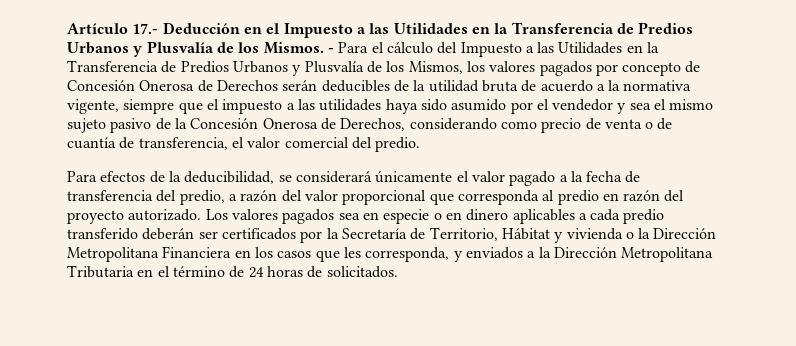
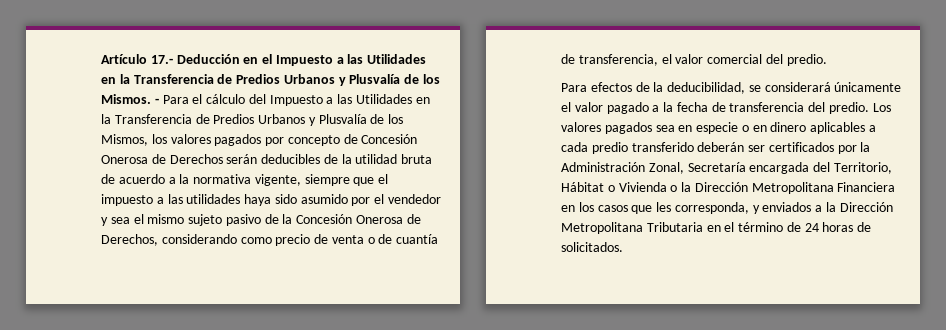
[179,190,685,205] [67,209,202,224] predio, a razón del valor proporcional que corresponda al predio en razón del proyecto autorizado. -> [829,102,870,114] predio.
[341,227,623,243] Secretaría de Territorio, Hábitat y vivienda -> [561,162,892,174] [561,182,667,192] Administración Zonal, Secretaría encargada del Territorio, Hábitat o Vivienda

